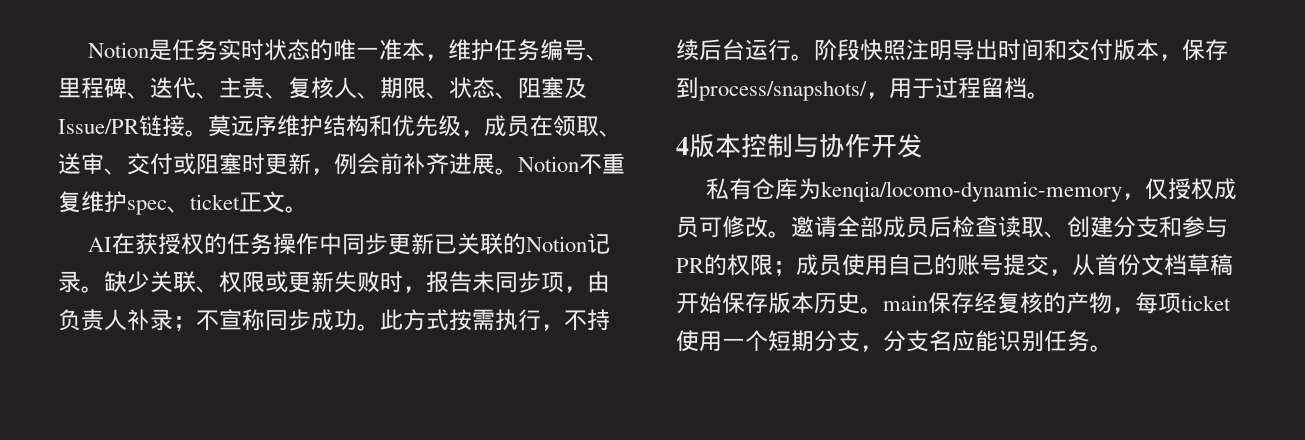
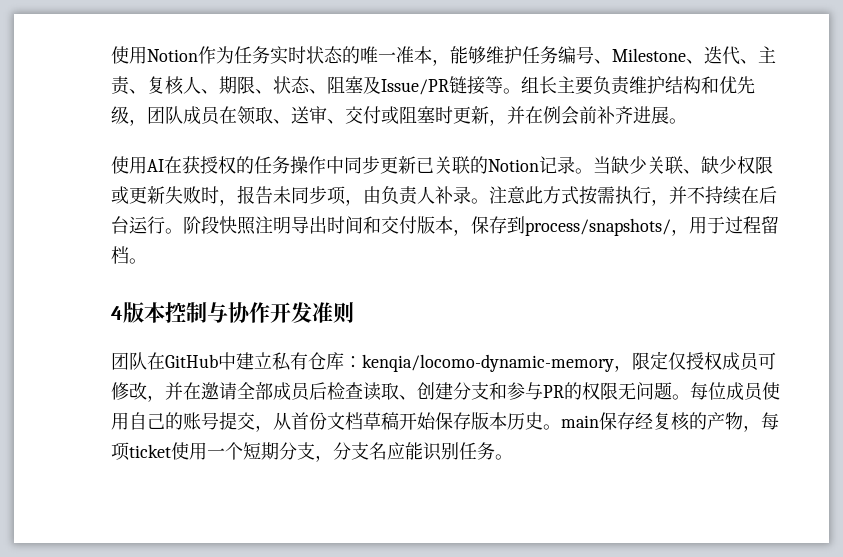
[87,39,172,61] Notion是 -> [111,46,234,64] 使用Notion作为
(448, 57) none -> [450,46,486,64] 能够
[58,77,127,99] 里程碑 -> [612,48,686,62] Milestone
[185,115,277,137] 。莫远序 -> [485,76,630,95] 等。组长主要负责
(484, 133) none -> [147,106,183,124] 团队
(334, 171) none -> [507,106,543,124] 并在
[518,153,625,175] [58,191,308,215] Notion不重复维护spec、ticket正文。 // -> [111,156,147,174] // 使用
(104, 289) none -> [593,156,611,174] 当
(219, 289) none -> [701,156,737,174] 缺少
[173,309,380,331] ；不宣称同步成功。 -> [471,186,526,204] 。注意
[564,309,610,331] [676,39,699,61] 不持续 -> [669,186,759,205] 并不持续在
[705,178,1145,202] // 私有仓库为kenqia/locomo-dynamic-memory， -> [312,302,354,324] [111,351,668,372] 准则 // 团队在GitHub中建立私有仓库：kenqia/locomo-dynamic-memory，限定
[768,231,791,238] 。 -> [147,382,201,402] ，并在
[773,261,796,276] ； -> [618,382,726,400] 无问题。每位

